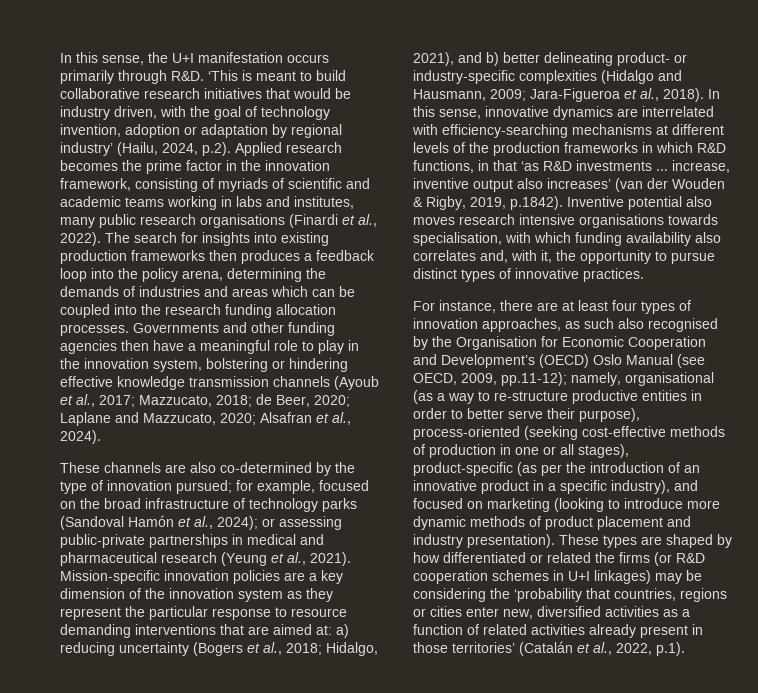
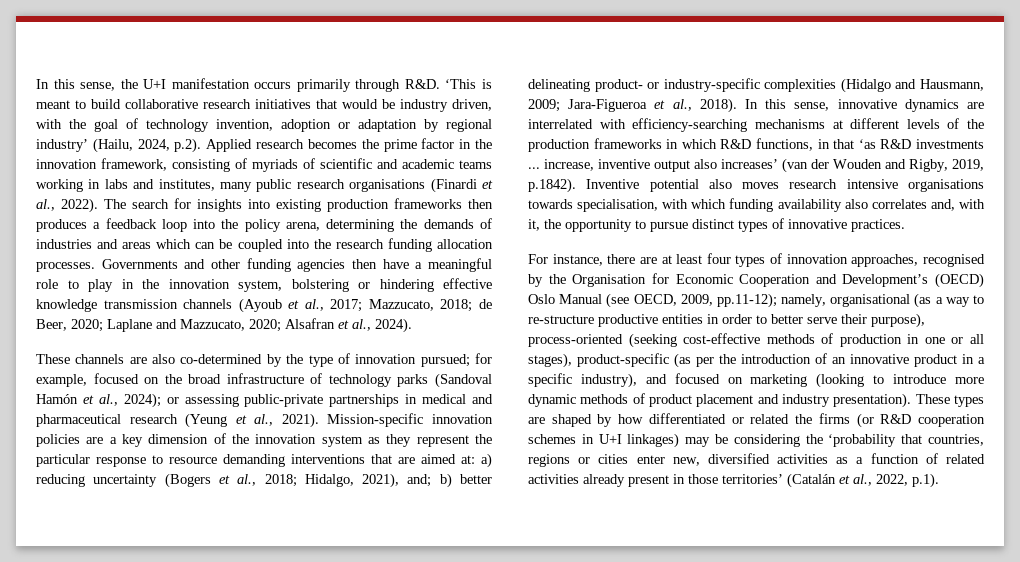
[458,52,482,63] and -> [407,474,432,487] and;
[413,197,423,207] & -> [885,159,906,169] and
[565,318,644,329] as such also -> (919, 260) none

